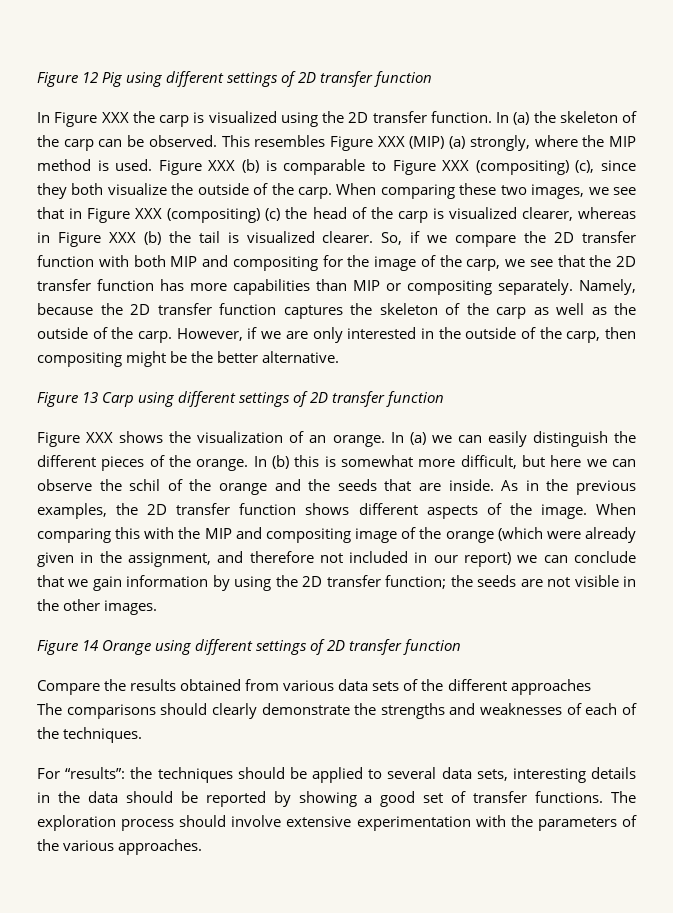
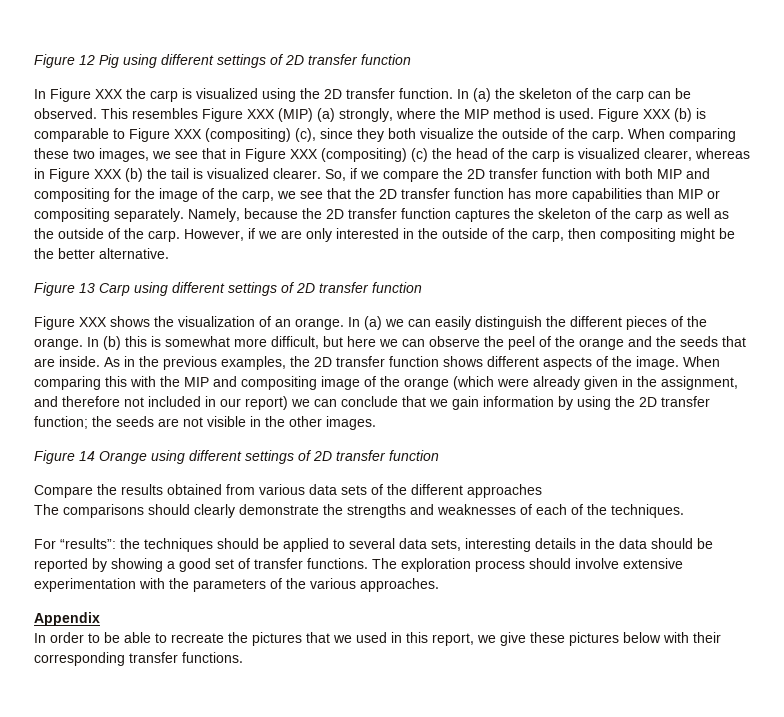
[129,479,161,491] schil -> [508,336,535,350] peel
(203, 847) none -> [34,612,100,626] [34,632,721,646] [34,652,243,666] // Appendix // In order to be able to recreate the pictures that we used in this report, we give these pictures below with their corresponding transfer functions.

